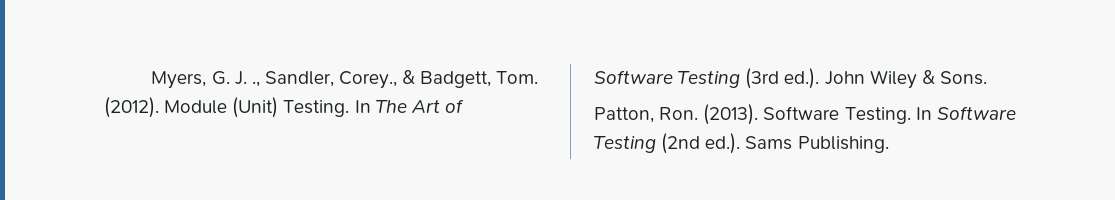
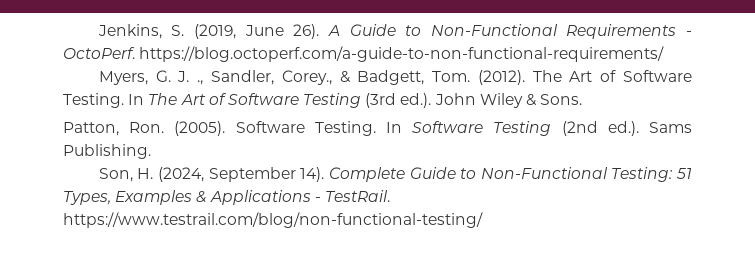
(151, 80) none -> [97,24,692,39] [63,46,665,62] Jenkins, S. (2019, June 26). A Guide to Non-Functional Requirements - OctoPerf. https://blog.octoperf.com/a-guide-to-non-functional-requirements/ //
[164,97,279,118] Module (Unit) -> [532,70,692,82] The Art of Software
[703,104,759,125] (2013). -> [174,121,226,136] (2005).
(889, 144) none -> [98,167,693,182] [63,190,390,205] [63,212,483,228] // Son, H. (2024, September 14). Complete Guide to Non-Functional Testing: 51 Types, Examples & Applications - TestRail. https://www.testrail.com/blog/non-functional-testing/

